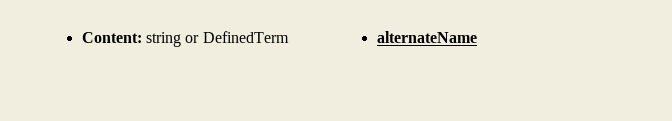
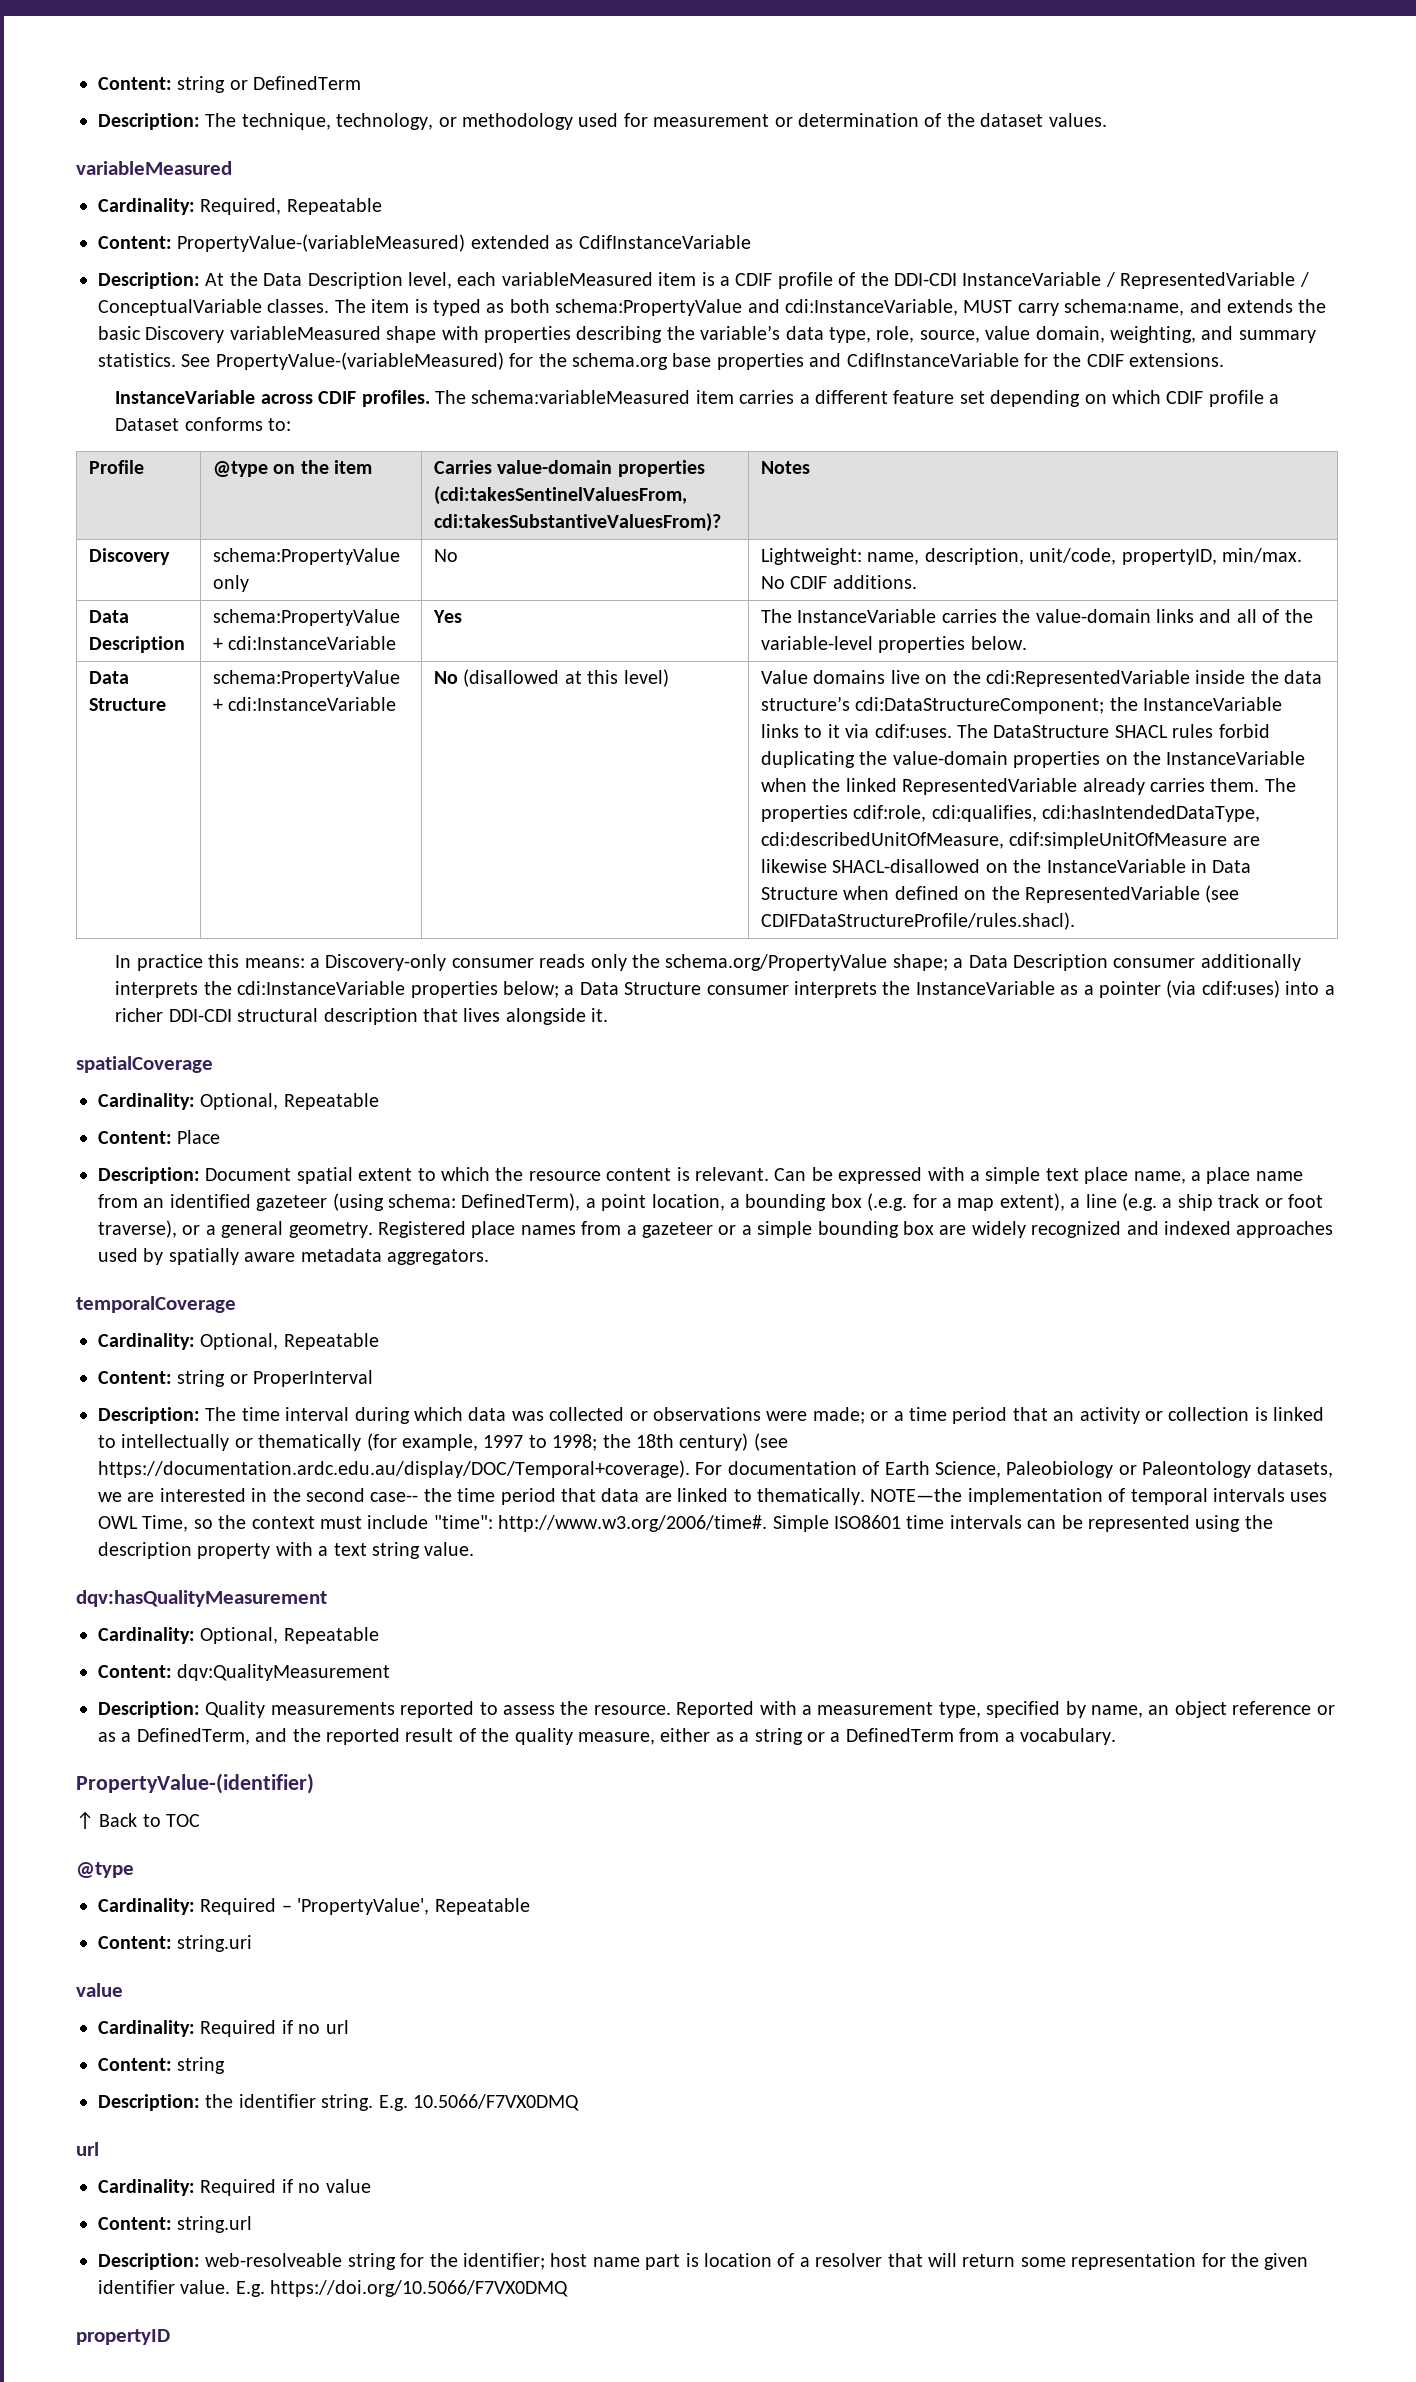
[376,31,477,43] alternateName -> [98,113,1107,130] [76,161,232,175] [98,198,382,215] [98,234,751,252] [98,272,1309,289] [98,299,1327,316] [98,325,1316,343] [98,352,1225,370] [115,390,1280,407] [115,417,292,431] [88,460,144,474] [212,460,373,477] [433,460,705,477] [433,486,687,505] [433,513,721,532] [760,461,810,474] [88,548,170,565] [212,548,400,565] [212,575,249,592] [433,549,458,562] [760,548,1302,565] [760,575,917,589] [88,610,129,623] [88,636,185,653] [212,609,400,626] [212,636,397,650] [432,610,462,623] [760,609,1313,623] [760,636,1027,653] [88,671,129,684] [88,698,166,711] [212,670,400,687] [212,697,397,711] [433,669,669,687] [760,670,1323,687] [760,696,1283,714] [760,724,1270,738] [760,751,1306,768] [760,778,1296,795] [760,805,1261,822] [760,832,1260,849] [760,859,1252,873] [760,885,1240,903] [760,912,1075,930] [115,954,1301,971] [115,980,1335,998] [115,1008,609,1025] [76,1056,213,1073] [98,1093,379,1110] [98,1130,221,1144] [98,1167,1303,1184] [98,1193,1324,1211] [98,1220,1334,1238] [98,1248,489,1265] [76,1296,236,1313] [98,1333,379,1350] [98,1370,374,1387] [98,1407,1325,1424] [98,1433,788,1451] [98,1460,1333,1478] [98,1488,1328,1505] [98,1515,1273,1532] [98,1542,475,1559] [76,1590,327,1607] [98,1627,379,1644] [98,1664,391,1681] [98,1701,1335,1718] [98,1728,1116,1745] [76,1773,314,1794] [76,1811,201,1829] [76,1862,134,1878] [98,1898,530,1915] [98,1935,253,1952] [76,1983,123,1997] [98,2020,349,2037] [98,2057,226,2074] [98,2094,579,2111] [76,2142,99,2156] [98,2179,371,2196] [98,2216,253,2233] [98,2253,1309,2270] [98,2280,569,2297] [76,2329,170,2345] Description: The technique, technology, or methodology used for measurement or determination of the dataset values. // variableMeasured // Cardinality: Required, Repeatable // Content: PropertyValue-(variableMeasured) extended as CdifInstanceVariable // Description: At the Data Description level, each variableMeasured item is a CDIF profile of the DDI-CDI InstanceVariable / RepresentedVariable / ConceptualVariable classes. The item is typed as both schema:PropertyValue and cdi:InstanceVariable, MUST carry schema:name, and extends the basic Discovery variableMeasured shape with properties describing the variable’s data type, role, source, value domain, weighting, and summary statistics. See PropertyValue-(variableMeasured) for the schema.org base properties and CdifInstanceVariable for the CDIF extensions. // InstanceVariable across CDIF profiles. The schema:variableMeasured item carries a different feature set depending on which CDIF profile a Dataset conforms to: // Profile | @type on the item | Carries value-domain properties (cdi:takesSentinelValuesFrom, cdi:takesSubstantiveValuesFrom)? | Notes // Discovery | schema:PropertyValue only | No | Lightweight: name, description, unit/code, propertyID, min/max. No CDIF additions. // Data Description | schema:PropertyValue + cdi:InstanceVariable | Yes | The InstanceVariable carries the value-domain links and all of the variable-level properties below. // Data Structure | schema:PropertyValue + cdi:InstanceVariable | No (disallowed at this level) | Value domains live on the cdi:RepresentedVariable inside the data structure’s cdi:DataStructureComponent; the InstanceVariable links to it via cdif:uses. The DataStructure SHACL rules forbid duplicating the value-domain properties on the InstanceVariable when the linked RepresentedVariable already carries them. The properties cdif:role, cdi:qualifies, cdi:hasIntendedDataType, cdi:describedUnitOfMeasure, cdif:simpleUnitOfMeasure are likewise SHACL-disallowed on the InstanceVariable in Data Structure when defined on the RepresentedVariable (see CDIFDataStructureProfile/rules.shacl). // In practice this means: a Discovery-only consumer reads only the schema.org/PropertyValue shape; a Data Description consumer additionally interprets the cdi:InstanceVariable properties below; a Data Structure consumer interprets the InstanceVariable as a pointer (via cdif:uses) into a richer DDI-CDI structural description that lives alongside it. // spatialCoverage // Cardinality: Optional, Repeatable // Content: Place // Description: Document spatial extent to which the resource content is relevant. Can be expressed with a simple text place name, a place name from an identified gazeteer (using schema: DefinedTerm), a point location, a bounding box (.e.g. for a map extent), a line (e.g. a ship track or foot traverse), or a general geometry. Registered place names from a gazeteer or a simple bounding box are widely recognized and indexed approaches used by spatially aware metadata aggregators. // temporalCoverage // Cardinality: Optional, Repeatable // Content: string or ProperInterval // Description: The time interval during which data was collected or observations were made; or a time period that an activity or collection is linked to intellectually or thematically (for example, 1997 to 1998; the 18th century) (see https://documentation.ardc.edu.au/display/DOC/Temporal+coverage). For documentation of Earth Science, Paleobiology or Paleontology datasets, we are interested in the second case-- the time period that data are linked to thematically. NOTE—the implementation of temporal intervals uses OWL Time, so the context must include "time": http://www.w3.org/2006/time#. Simple ISO8601 time intervals can be represented using the description property with a text string value. // dqv:hasQualityMeasurement // Cardinality: Optional, Repeatable // Content: dqv:QualityMeasurement // Description: Quality measurements reported to assess the resource. Reported with a measurement type, specified by name, an object reference or as a DefinedTerm, and the reported result of the quality measure, either as a string or a DefinedTerm from a vocabulary. // PropertyValue-(identifier) // ↑ Back to TOC // @type // Cardinality: Required – 'PropertyValue', Repeatable // Content: string.uri // value // Cardinality: Required if no url // Content: string // Description: the identifier string. E.g. 10.5066/F7VX0DMQ // url // Cardinality: Required if no value // Content: string.url // Description: web-resolveable string for the identifier; host name part is location of a resolver that will return some representation for the given identifier value. E.g. https://doi.org/10.5066/F7VX0DMQ // propertyID

